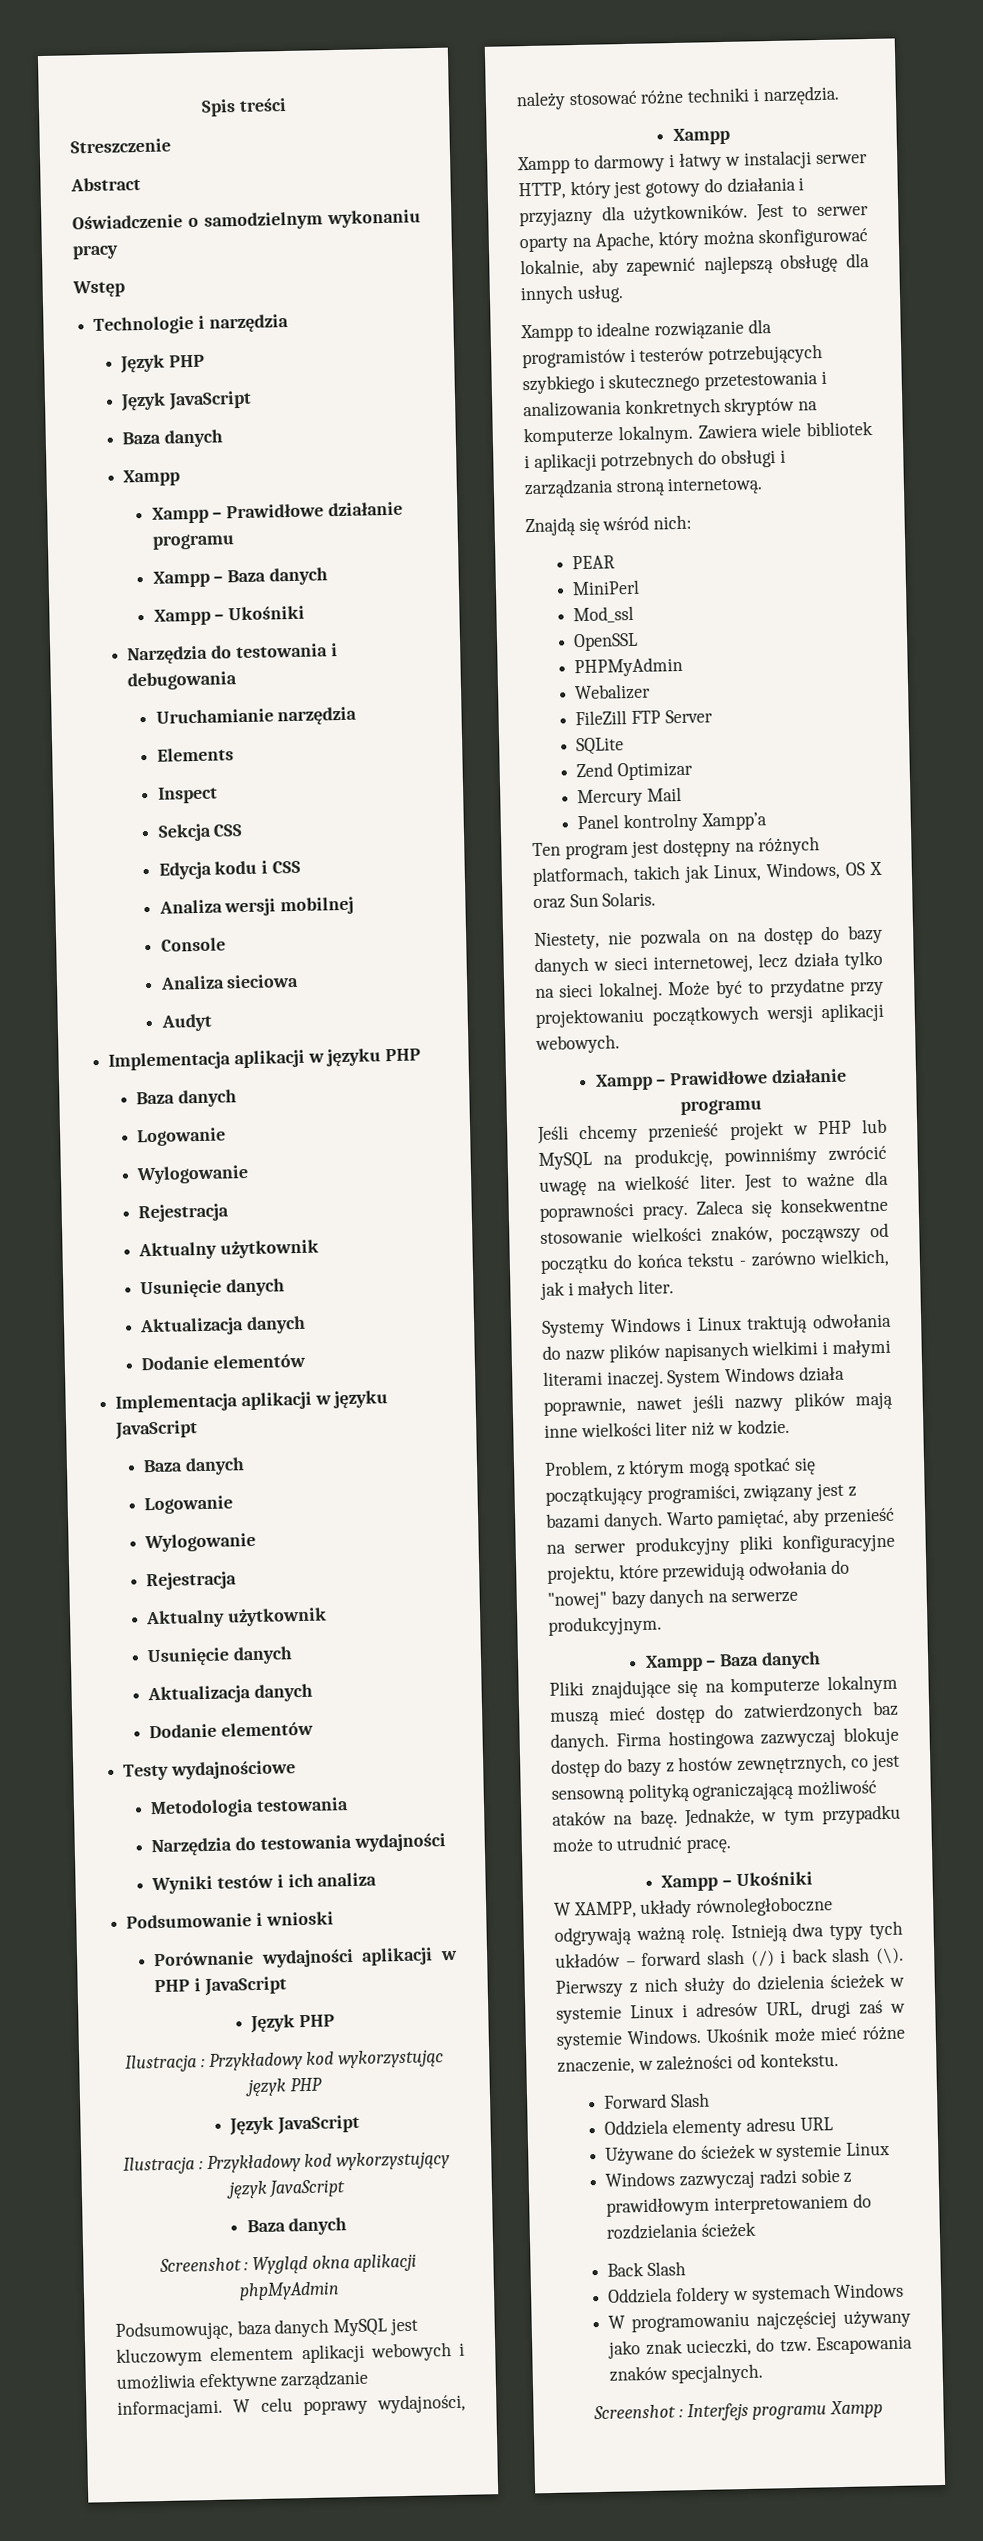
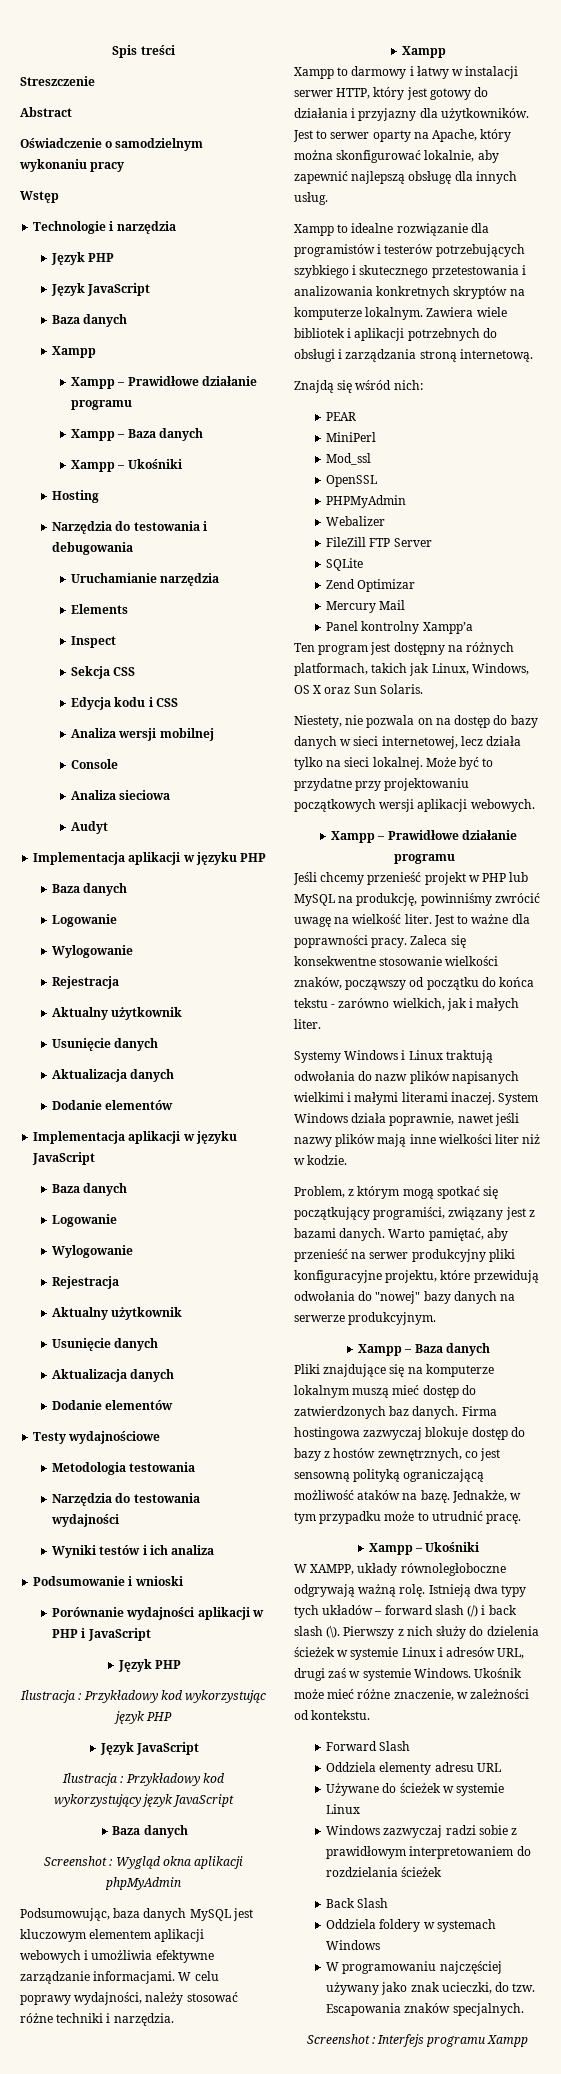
(306, 613) none -> [52,490,100,503] // Hosting

